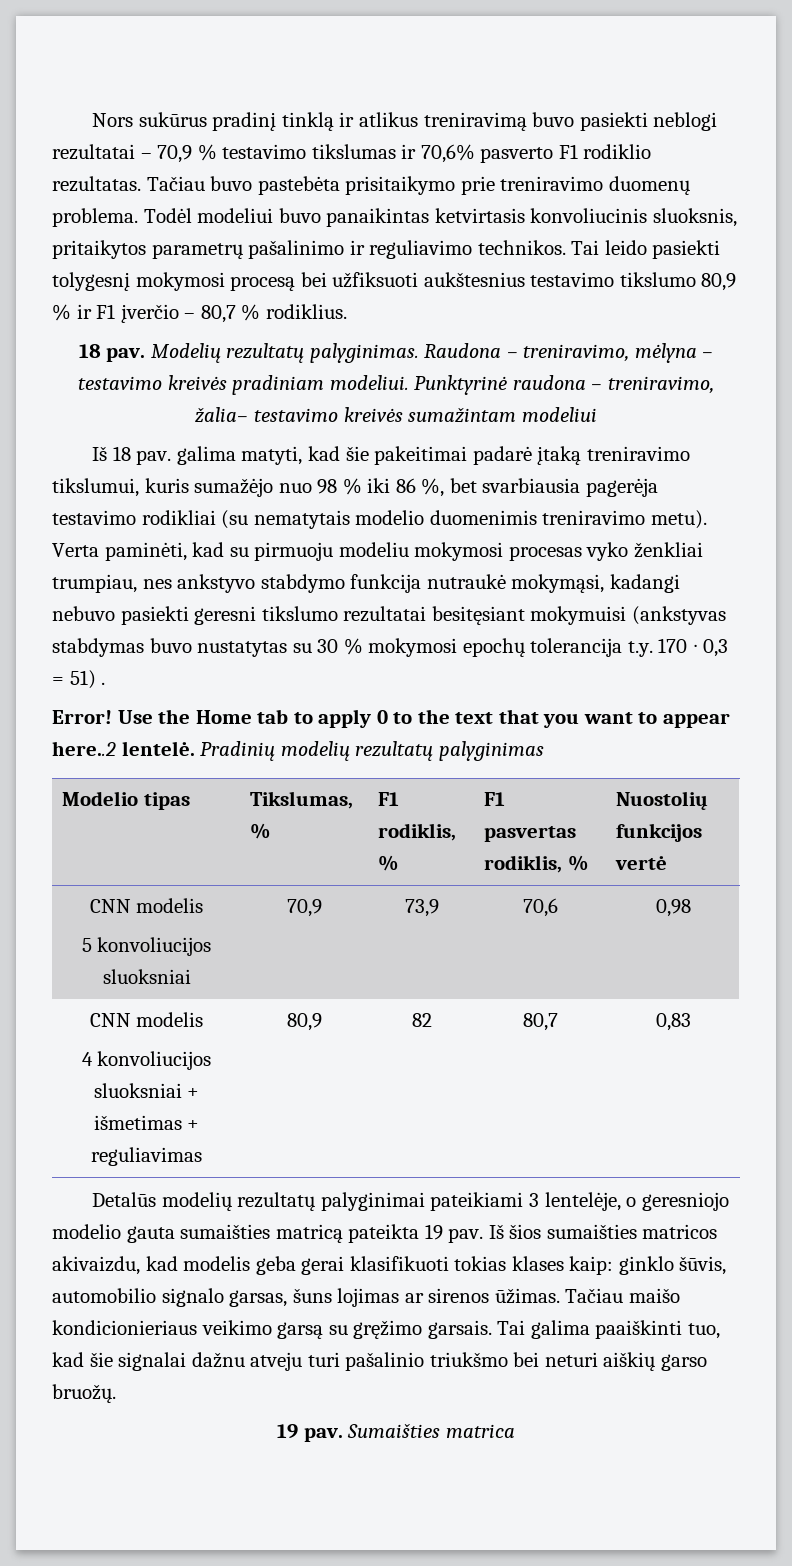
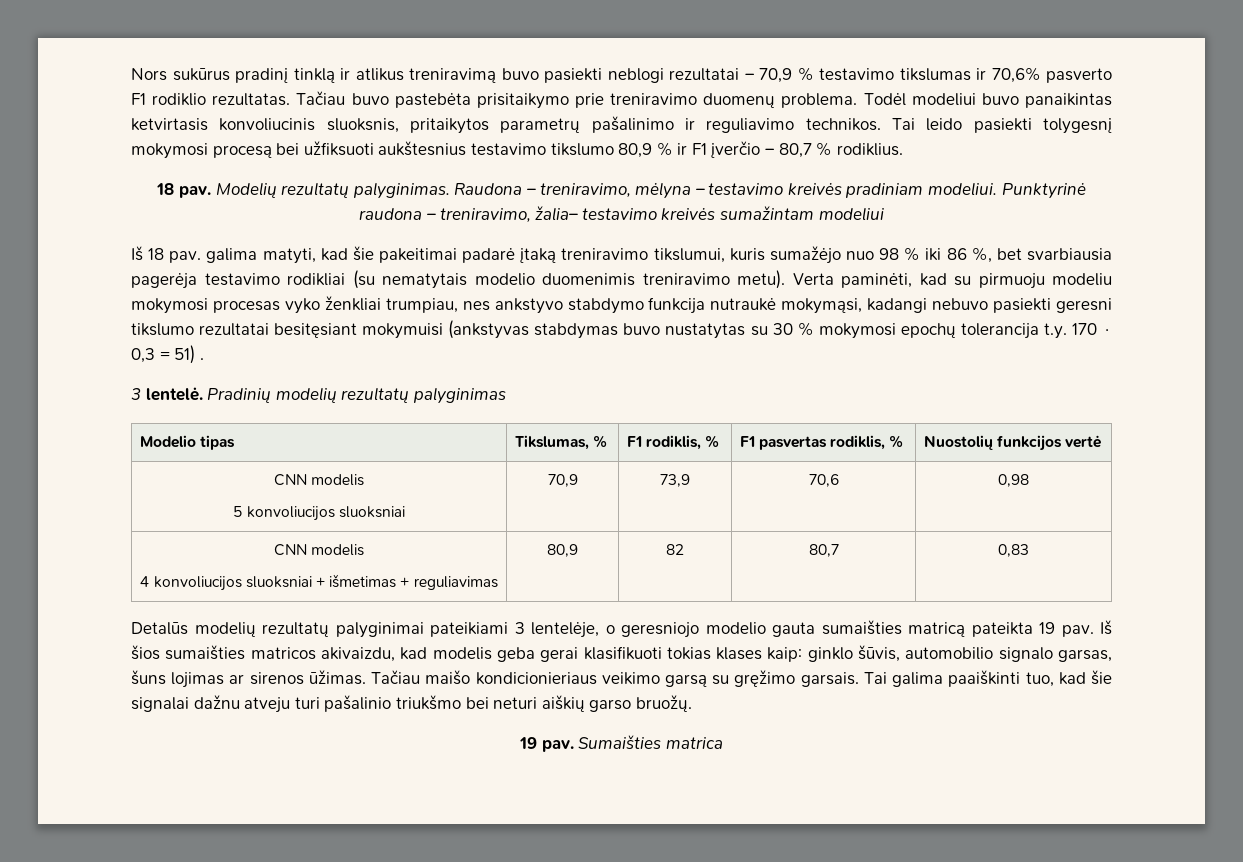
[52,709,731,728] [52,741,116,756] Error! Use the Home tab to apply 0 to the text that you want to appear here..2 -> [131,388,141,400] 3

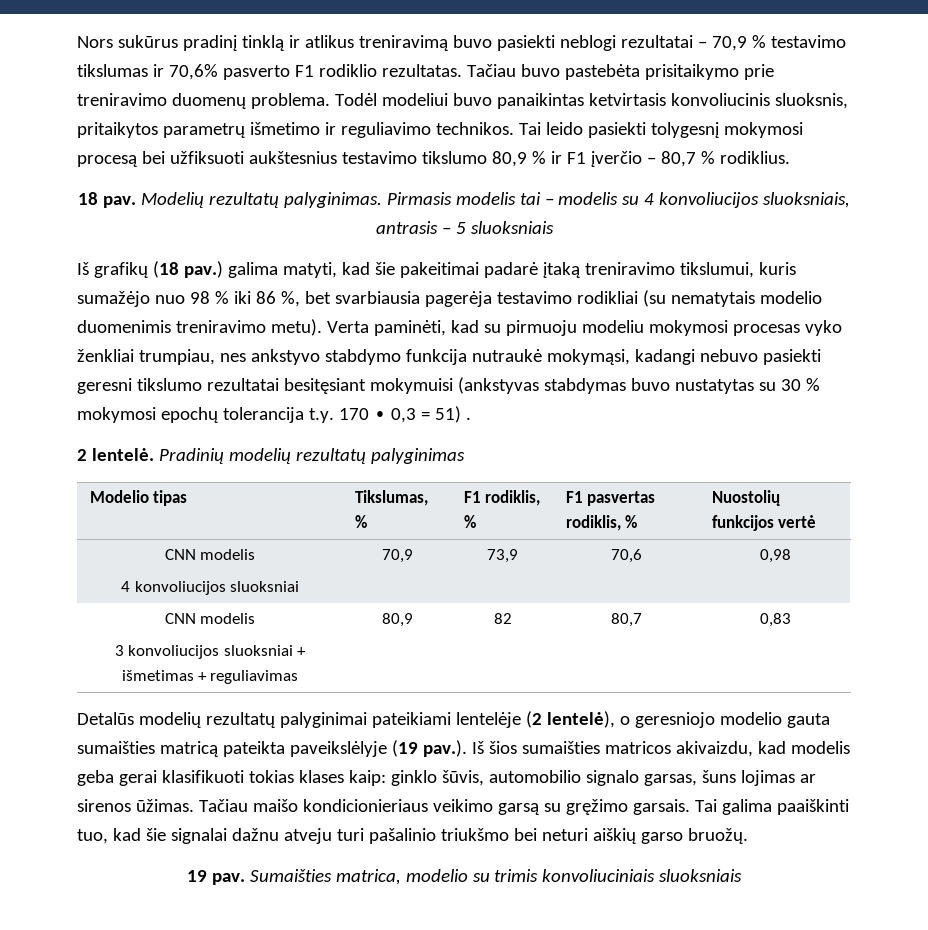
[591,116,674,133] pašalinimo -> [249,122,320,135] išmetimo
[454,182,1086,199] [359,206,884,223] [131,246,202,263] Raudona – treniravimo, mėlyna – testavimo kreivės pradiniam modeliui. Punktyrinė raudona – treniravimo, žalia– testavimo kreivės sumažintam modeliui // Iš 18 pav. -> [386,192,851,208] [375,221,554,234] [77,261,223,278] Pirmasis modelis tai – modelis su 4 konvoliucijos sluoksniais, antrasis – 5 sluoksniais // Iš grafikų (18 pav.)
[131,388,141,400] 3 -> [77,449,87,461] 2
[233,506,243,517] 5 -> [121,581,131,592] 4
[140,576,150,587] 4 -> [114,645,124,656] 3
[514,622,599,638] 3 lentelėje, -> [455,711,615,728] lentelėje (2 lentelė),
[1039,622,1094,637] 19 pav. -> [289,740,467,757] paveikslėlyje (19 pav.).
[665,737,723,749] matrica -> [335,869,743,885] matrica, modelio su trimis konvoliuciniais sluoksniais

